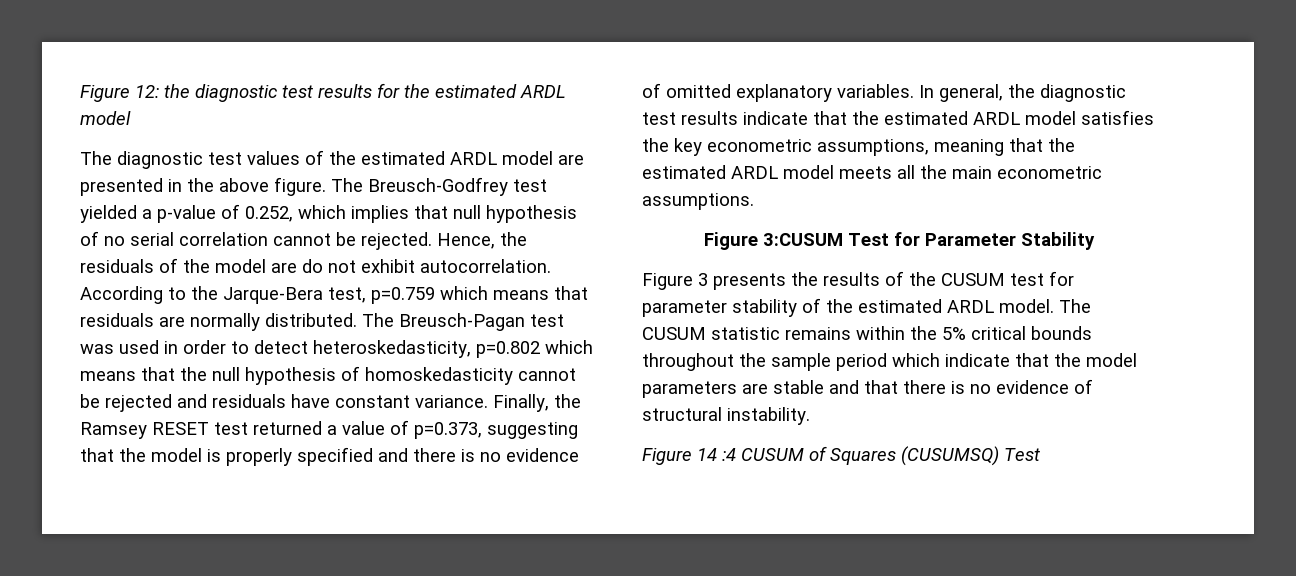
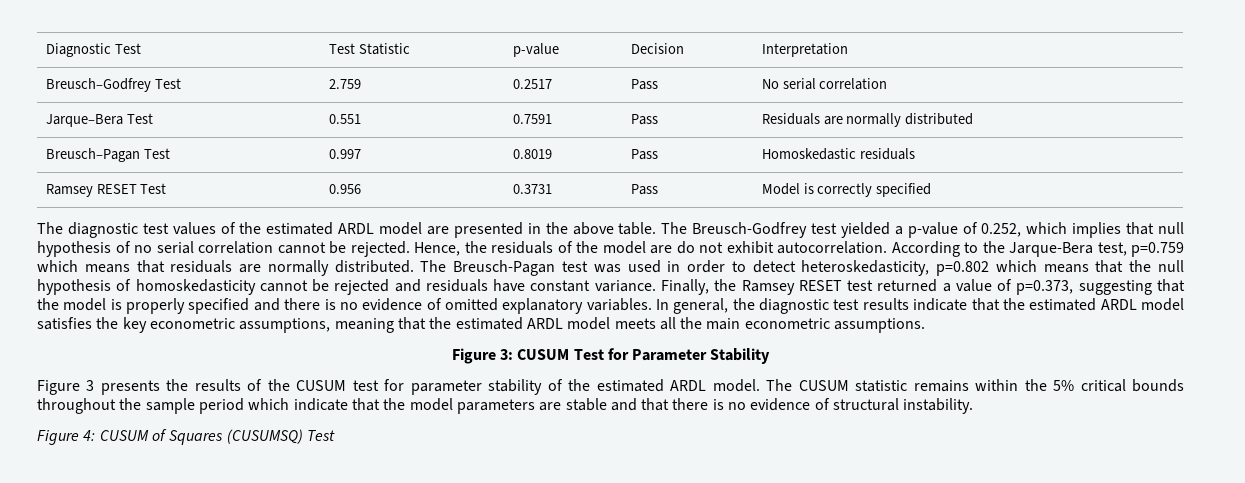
[80,83,566,102] [80,111,131,125] Figure 12: the diagnostic test results for the estimated ARDL model -> [45,43,141,57] [328,43,410,55] [512,43,559,57] [630,43,684,54] [761,43,848,57] [45,78,181,92] [328,79,361,89] [512,79,552,89] [630,79,658,90] [761,78,888,90] [45,113,153,127] [328,114,361,124] [512,114,552,124] [630,114,658,125] [761,113,974,127] [45,148,170,162] [328,149,361,159] [512,149,552,159] [630,149,658,160] [761,148,915,160] [45,183,167,197] [328,184,361,194] [512,184,552,194] [630,184,658,195] [761,183,932,197] Diagnostic Test | Test Statistic | p-value | Decision | Interpretation // Breusch–Godfrey Test | 2.759 | 0.2517 | Pass | No serial correlation // Jarque–Bera Test | 0.551 | 0.7591 | Pass | Residuals are normally distributed // Breusch–Pagan Test | 0.997 | 0.8019 | Pass | Homoskedastic residuals // Ramsey RESET Test | 0.956 | 0.3731 | Pass | Model is correctly specified
[274,177,326,196] figure. -> [618,222,657,235] table.
[763,233,843,246] 3:CUSUM -> [499,349,570,360] 3: CUSUM
[697,448,736,461] 14 :4 -> [83,430,96,441] 4:

